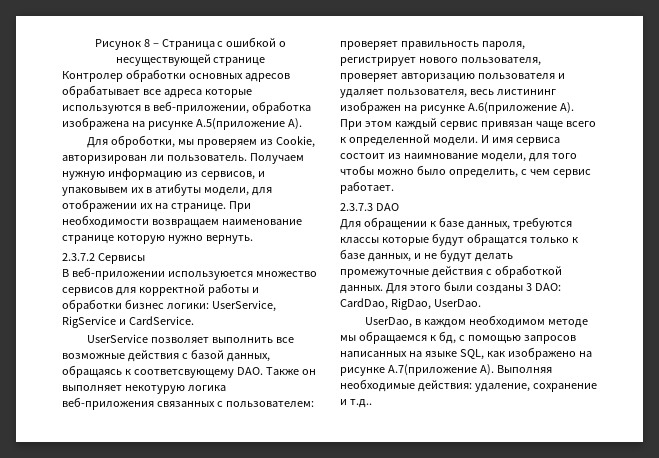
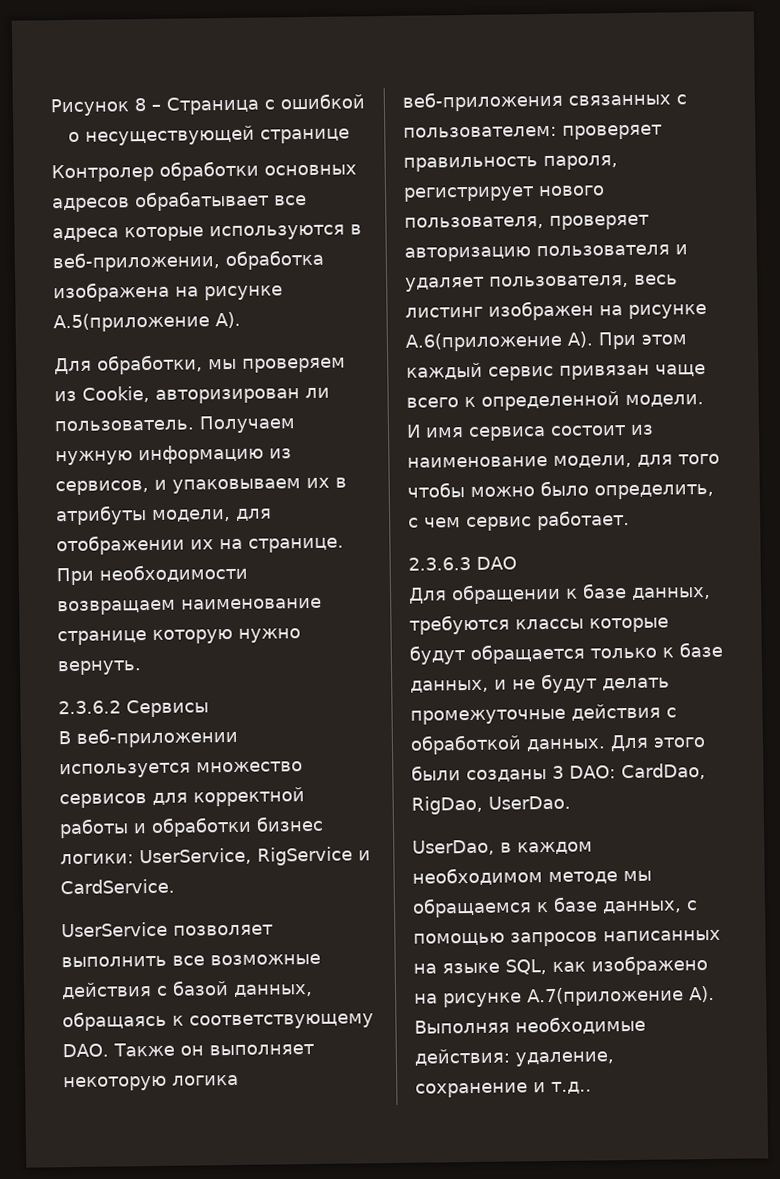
[111,135,176,148] оброботки, -> [97,354,203,375] обработки,
[62,187,128,196] упаковывем -> [172,478,301,494] упаковываем
[154,183,201,196] атибуты -> [55,505,147,526] атрибуты
[62,253,95,261] 2.3.7.2 -> [58,700,121,715] 2.3.6.2
[167,271,253,280] используюется -> [59,762,191,779] используется
[133,369,234,378] соответсвующему -> [189,1013,374,1030] соответствующему
[124,385,185,394] некотурую -> [63,1075,167,1092] некоторую
[496,89,556,95] листининг -> [405,306,483,318] листинг
[403,153,478,159] наимнование -> [407,456,548,468] наименование
[340,203,373,211] 2.3.7.3 -> [408,556,471,571] 2.3.6.3
[466,233,527,246] обращатся -> [470,643,585,664] обращается
[438,331,456,344] бд, -> [553,896,682,914] базе данных,

